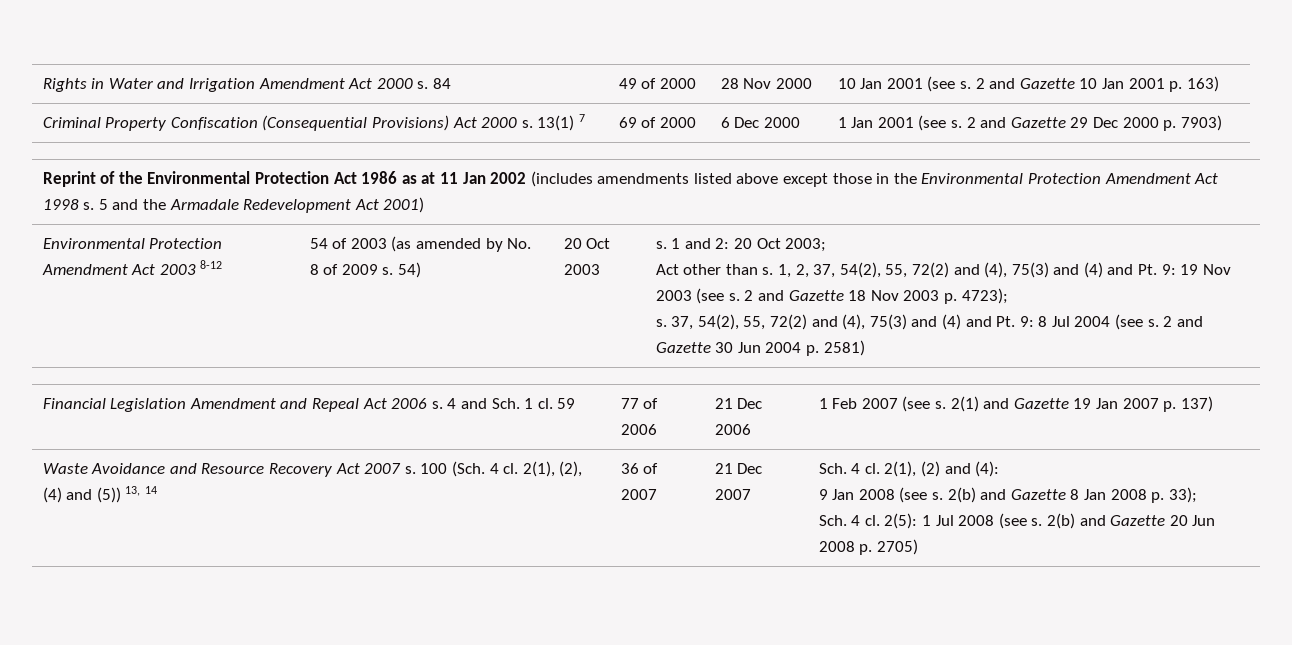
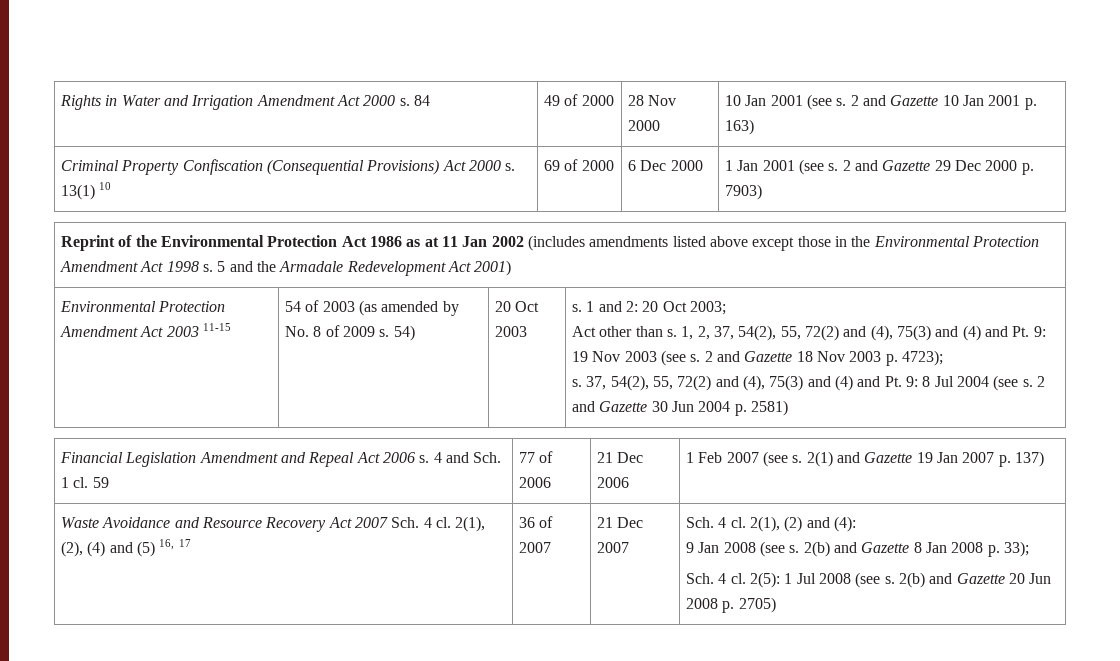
[578,114,585,122] 7 -> [99,182,112,190] 10
[200,260,223,269] 8-12 -> [203,323,232,331] 11-15
[404,461,485,477] s. 100 (Sch. -> [391,517,420,528] Sch.
[96,486,157,503] (5)) 13, 14 -> [137,539,191,557] (5) 16, 17

